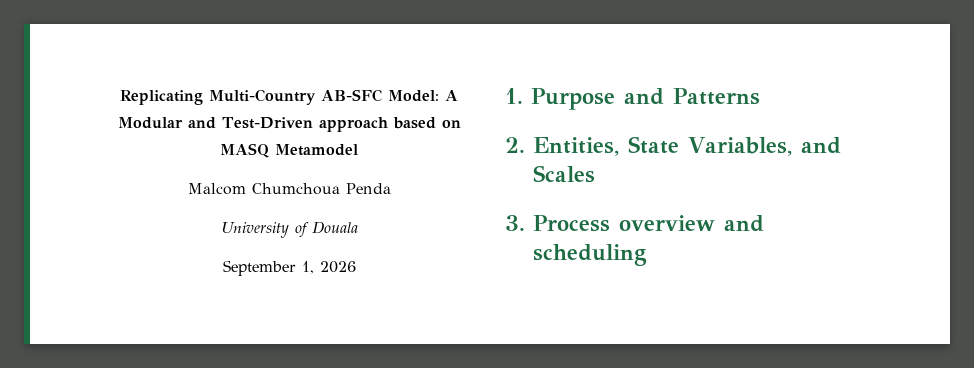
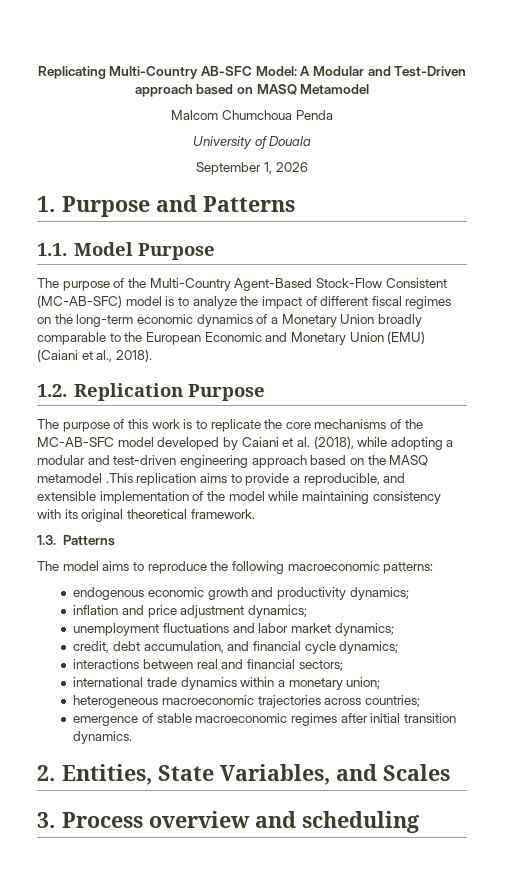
(760, 96) none -> [37,242,215,260] [37,278,447,291] [37,295,452,309] [37,314,422,327] [37,331,426,345] [37,349,152,362] [37,383,265,401] [37,419,423,432] [37,436,454,450] [37,455,429,468] [37,473,406,486] [37,491,441,504] [37,509,255,522] [37,535,115,546] [37,561,434,574] [73,587,409,600] [73,605,307,618] [73,623,394,636] [73,641,399,654] [73,659,343,671] [73,677,381,690] [73,695,420,708] [73,713,456,726] [73,731,133,744] // 1.1. Model Purpose // The purpose of the Multi-Country Agent-Based Stock-Flow Consistent (MC-AB-SFC) model is to analyze the impact of different fiscal regimes on the long-term economic dynamics of a Monetary Union broadly comparable to the European Economic and Monetary Union (EMU) (Caiani et al., 2018). // 1.2. Replication Purpose // The purpose of this work is to replicate the core mechanisms of the MC-AB-SFC model developed by Caiani et al. (2018), while adopting a modular and test-driven engineering approach based on the MASQ metamodel .This replication aims to provide a reproducible, and extensible implementation of the model while maintaining consistency with its original theoretical framework. // 1.3. Patterns // The model aims to reproduce the following macroeconomic patterns: // endogenous economic growth and productivity dynamics; // inflation and price adjustment dynamics; // unemployment fluctuations and labor market dynamics; // credit, debt accumulation, and financial cycle dynamics; // interactions between real and financial sectors; // international trade dynamics within a monetary union; // heterogeneous macroeconomic trajectories across countries; // emergence of stable macroeconomic regimes after initial transition dynamics.

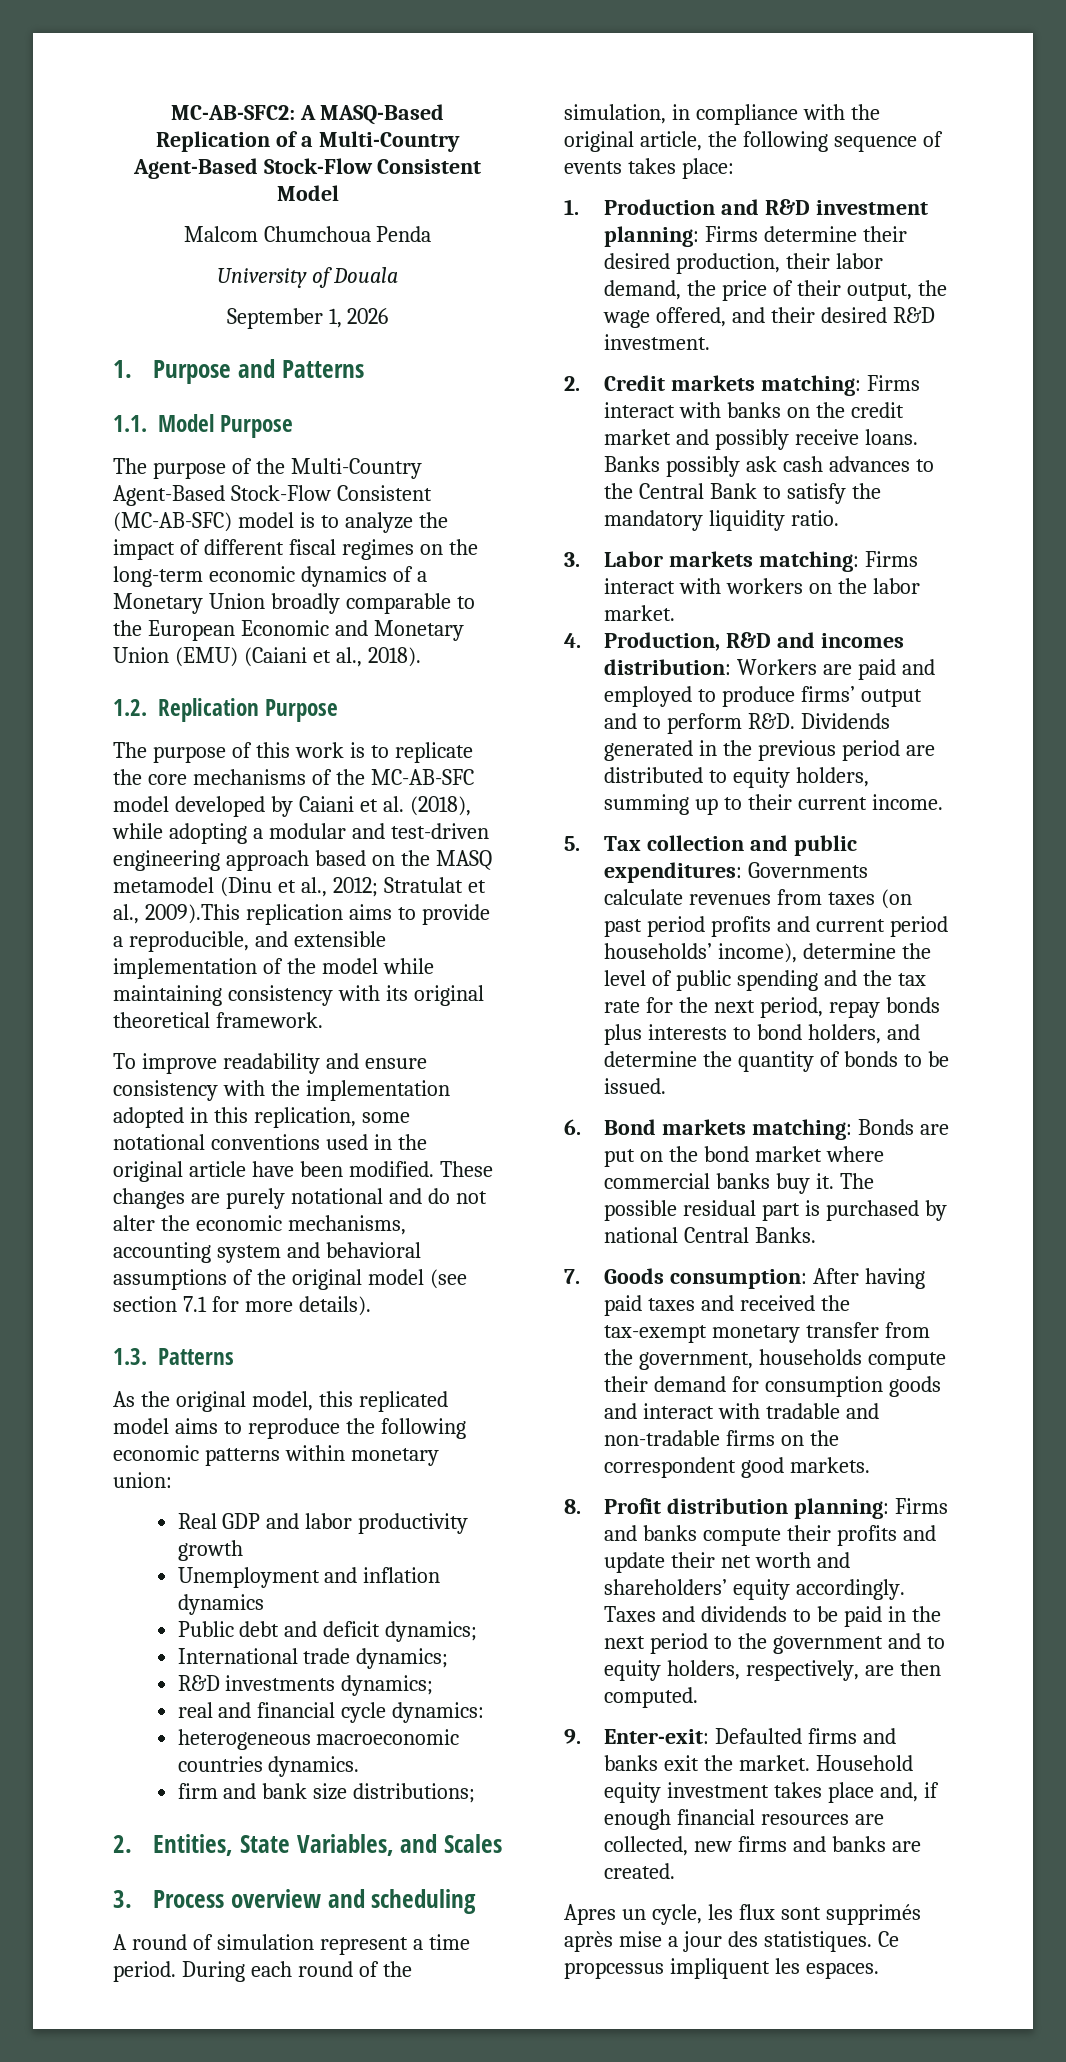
[37,66,467,79] [134,84,370,97] Replicating Multi-Country AB-SFC Model: A Modular and Test-Driven approach based on MASQ Metamodel -> [170,104,445,125] [156,131,460,152] [132,158,482,179] [276,185,339,201] MC-AB-SFC2: A MASQ-Based Replication of a Multi-Country Agent-Based Stock-Flow Consistent Model
[105,473,133,483] .This -> [219,877,486,897] [113,904,240,924] (Dinu et al., 2012; Stratulat et al., 2009).This
[37,535,115,546] [37,561,59,571] 1.3. Patterns // The -> [113,1053,427,1074] [113,1080,450,1101] [113,1107,410,1128] [113,1134,427,1150] [113,1161,493,1182] [113,1188,487,1209] [113,1215,406,1235] [113,1242,421,1263] [113,1269,467,1290] [113,1296,371,1316] [113,1348,234,1365] [113,1391,448,1412] To improve readability and ensure consistency with the implementation adopted in this replication, some notational conventions used in the original article have been modified. These changes are purely notational and do not alter the economic mechanisms, accounting system and behavioral assumptions of the original model (see section 7.1 for more details). // 1.3. Patterns // As the original model, this replicated
[287,561,434,574] [73,587,409,600] [73,605,307,618] [73,623,394,636] [73,641,399,654] [73,659,343,671] [73,677,381,690] [73,695,420,708] [73,713,456,726] [73,731,133,744] macroeconomic patterns: // endogenous economic growth and productivity dynamics; // inflation and price adjustment dynamics; // unemployment fluctuations and labor market dynamics; // credit, debt accumulation, and financial cycle dynamics; // interactions between real and financial sectors; // international trade dynamics within a monetary union; // heterogeneous macroeconomic trajectories across countries; // emergence of stable macroeconomic regimes after initial transition dynamics. -> [113,1445,439,1466] [113,1472,172,1488] [177,1513,469,1534] [177,1540,243,1561] [177,1567,441,1588] [177,1594,264,1615] [177,1621,478,1642] [177,1648,449,1669] [177,1675,434,1696] [177,1702,485,1723] [177,1729,460,1750] [177,1756,360,1777] [177,1783,476,1803] economic patterns within monetary union: // Real GDP and labor productivity growth // Unemployment and inflation dynamics // Public debt and deficit dynamics; // International trade dynamics; // R&D investments dynamics; // real and financial cycle dynamics: // heterogeneous macroeconomic countries dynamics. // firm and bank size distributions;
(419, 822) none -> [113,1934,470,1955] [113,1961,412,1982] [564,104,880,125] [564,131,943,152] [564,158,734,179] [564,199,929,215] [604,226,908,247] [604,253,884,274] [604,280,947,301] [603,307,936,328] [604,334,711,350] [564,375,921,396] [604,402,905,418] [604,429,919,450] [604,456,935,477] [604,483,882,504] [604,510,840,531] [564,551,919,572] [604,578,921,594] [604,605,676,621] [564,632,905,651] [604,659,936,680] [604,686,923,707] [604,713,891,734] [604,740,936,761] [604,767,870,788] [604,794,944,815] [564,835,858,856] [604,862,869,883] [604,889,913,909] [604,916,949,937] [604,943,932,963] [604,970,926,991] [604,997,940,1018] [604,1024,921,1045] [604,1051,949,1072] [604,1078,667,1094] [564,1119,950,1140] [604,1146,885,1167] [604,1173,875,1194] [604,1200,948,1221] [604,1227,817,1243] [564,1268,926,1289] [604,1295,851,1316] [604,1322,931,1343] [604,1349,947,1370] [604,1376,942,1397] [604,1403,880,1419] [604,1430,840,1446] [604,1457,871,1478] [564,1498,949,1519] [604,1525,937,1546] [604,1552,851,1573] [604,1579,906,1600] [604,1606,941,1627] [604,1633,945,1654] [604,1660,942,1681] [604,1687,699,1708] [564,1728,897,1744] [604,1755,914,1771] [604,1782,940,1803] [604,1809,885,1830] [604,1836,922,1856] [604,1863,676,1879] [564,1904,921,1925] [564,1931,899,1952] [564,1958,879,1979] // A round of simulation represent a time period. During each round of the simulation, in compliance with the original article, the following sequence of events takes place: // 1. Production and R&D investment planning: Firms determine their desired production, their labor demand, the price of their output, the wage offered, and their desired R&D investment. // 2. Credit markets matching: Firms interact with banks on the credit market and possibly receive loans. Banks possibly ask cash advances to the Central Bank to satisfy the mandatory liquidity ratio. // 3. Labor markets matching: Firms interact with workers on the labor market. // 4. Production, R&D and incomes distribution: Workers are paid and employed to produce firms’ output and to perform R&D. Dividends generated in the previous period are distributed to equity holders, summing up to their current income. // 5. Tax collection and public expenditures: Governments calculate revenues from taxes (on past period profits and current period households’ income), determine the level of public spending and the tax rate for the next period, repay bonds plus interests to bond holders, and determine the quantity of bonds to be issued. // 6. Bond markets matching: Bonds are put on the bond market where commercial banks buy it. The possible residual part is purchased by national Central Banks. // 7. Goods consumption: After having paid taxes and received the tax-exempt monetary transfer from the government, households compute their demand for consumption goods and interact with tradable and non-tradable firms on the correspondent good markets. // 8. Profit distribution planning: Firms and banks compute their profits and update their net worth and shareholders’ equity accordingly. Taxes and dividends to be paid in the next period to the government and to equity holders, respectively, are then computed. // 9. Enter-exit: Defaulted firms and banks exit the market. Household equity investment takes place and, if enough financial resources are collected, new firms and banks are created. // Apres un cycle, les flux sont supprimés après mise a jour des statistiques. Ce propcessus impliquent les espaces.

